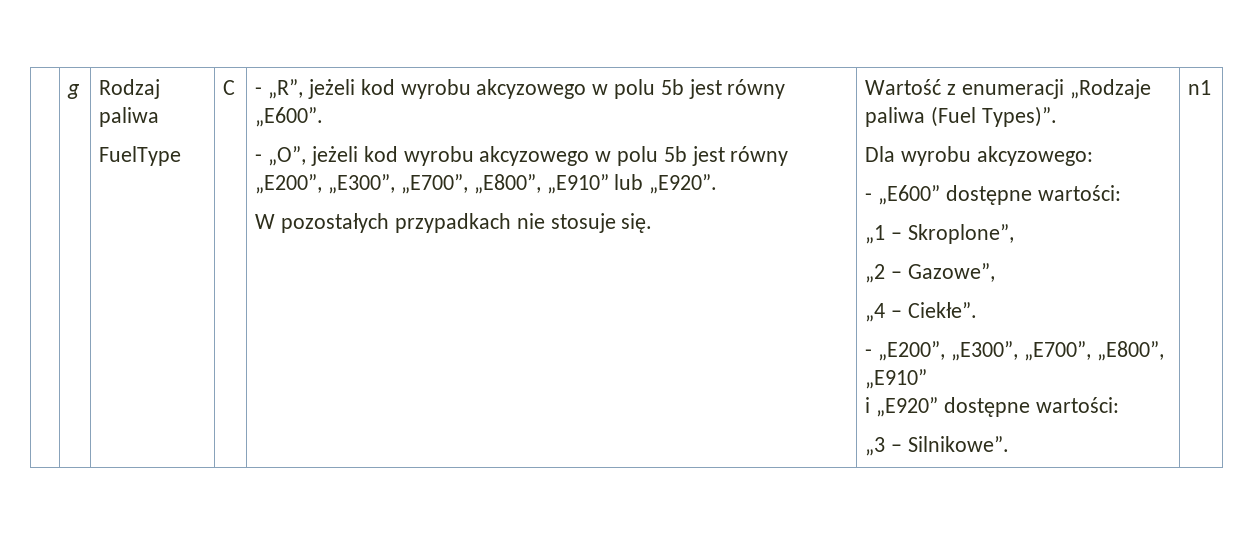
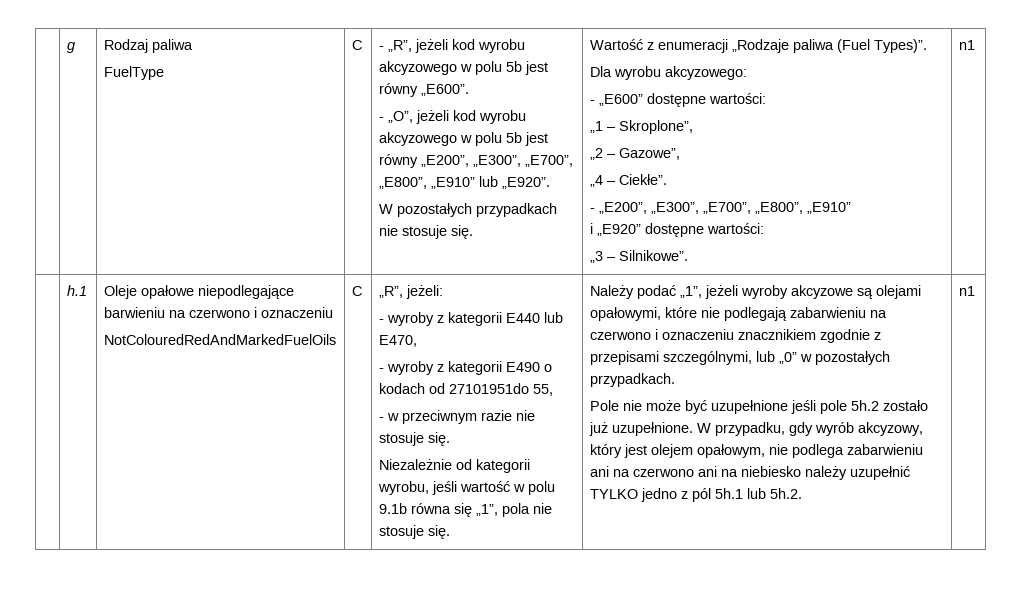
(1212, 87) none -> [67,285,88,296] [104,285,295,299] [104,307,334,318] [104,334,337,345] [352,286,363,296] [379,285,444,299] [379,312,564,326] [379,335,418,347] [379,361,553,375] [379,383,554,396] [379,410,536,424] [379,432,451,446] [379,459,531,473] [378,481,556,495] [379,503,553,517] [379,525,451,539] [590,285,922,299] [590,307,888,321] [590,329,882,343] [590,351,891,365] [590,373,676,387] [590,400,929,414] [589,422,924,436] [590,444,924,458] [590,466,911,480] [590,488,803,502] [959,286,976,296] // | h.1 | Oleje opałowe niepodlegające barwieniu na czerwono i oznaczeniu // NotColouredRedAndMarkedFuelOils | C | „R”, jeżeli: // - wyroby z kategorii E440 lub E470, // - wyroby z kategorii E490 o kodach od 27101951do 55, // - w przeciwnym razie nie stosuje się. // Niezależnie od kategorii wyrobu, jeśli wartość w polu 9.1b równa się „1”, pola nie stosuje się. | Należy podać „1”, jeżeli wyroby akcyzowe są olejami opałowymi, które nie podlegają zabarwieniu na czerwono i oznaczeniu znacznikiem zgodnie z przepisami szczególnymi, lub „0” w pozostałych przypadkach. // Pole nie może być uzupełnione jeśli pole 5h.2 zostało już uzupełnione. W przypadku, gdy wyrób akcyzowy, który jest olejem opałowym, nie podlega zabarwieniu ani na czerwono ani na niebiesko należy uzupełnić TYLKO jedno z pól 5h.1 lub 5h.2. | n1

